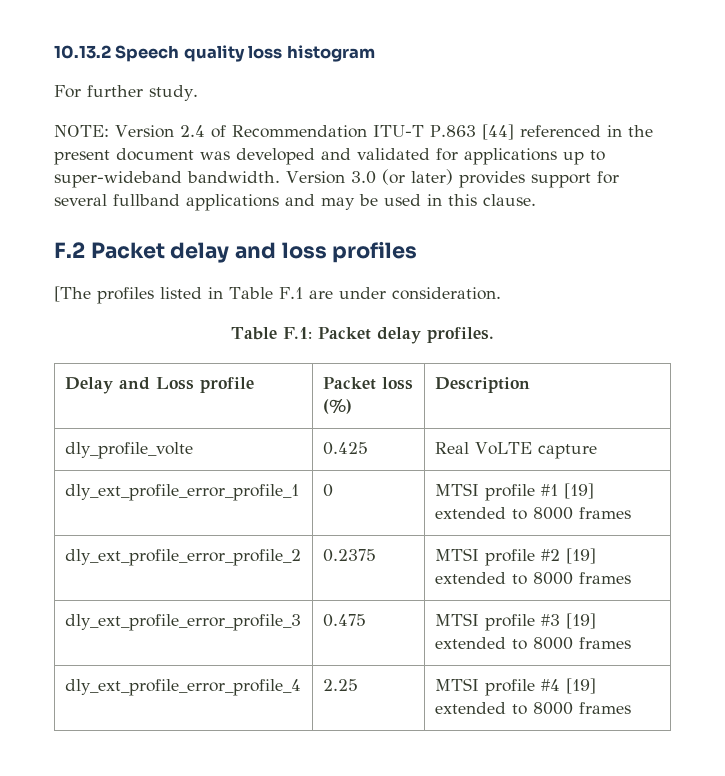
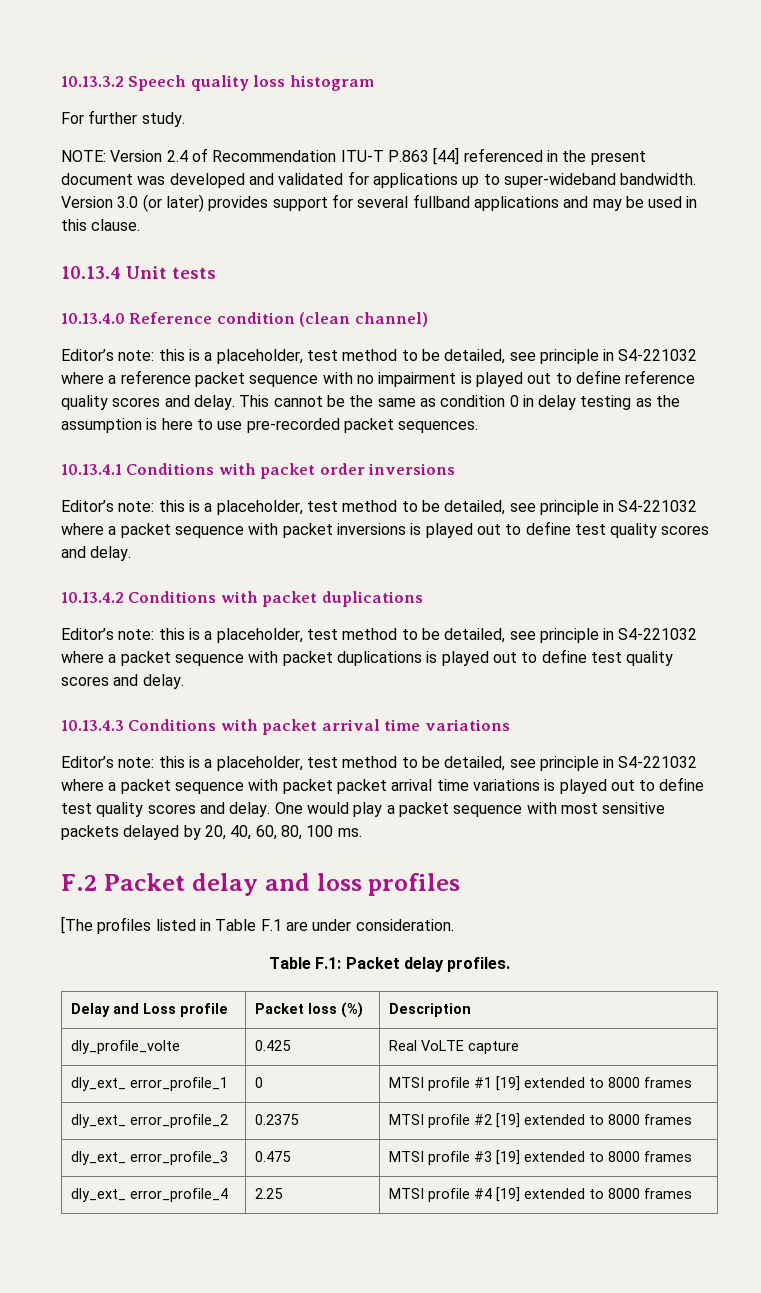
[54,45,111,59] 10.13.2 -> [61,76,124,87] 10.13.3.2
(536, 200) none -> [61,266,217,279] [61,312,428,327] [61,349,698,364] [61,370,696,387] [61,395,681,410] [61,418,479,433] [61,463,456,479] [61,500,698,515] [61,521,710,538] [61,546,132,561] [61,591,423,607] [61,628,698,643] [61,649,674,666] [61,674,184,689] [61,719,510,735] [61,756,698,771] [61,777,705,794] [61,802,666,817] [61,825,362,840] // 10.13.4 Unit tests // 10.13.4.0 Reference condition (clean channel) // Editor’s note: this is a placeholder, test method to be detailed, see principle in S4-221032 where a reference packet sequence with no impairment is played out to define reference quality scores and delay. This cannot be the same as condition 0 in delay testing as the assumption is here to use pre-recorded packet sequences. // 10.13.4.1 Conditions with packet order inversions // Editor’s note: this is a placeholder, test method to be detailed, see principle in S4-221032 where a packet sequence with packet inversions is played out to define test quality scores and delay. // 10.13.4.2 Conditions with packet duplications // Editor’s note: this is a placeholder, test method to be detailed, see principle in S4-221032 where a packet sequence with packet duplications is played out to define test quality scores and delay. // 10.13.4.3 Conditions with packet arrival time variations // Editor’s note: this is a placeholder, test method to be detailed, see principle in S4-221032 where a packet sequence with packet packet arrival time variations is played out to define test quality scores and delay. One would play a packet sequence with most sensitive packets delayed by 20, 40, 60, 80, 100 ms.
[64,484,299,501] dly_ext_profile_error_profile_1 -> [71,1077,229,1091] dly_ext_ error_profile_1
[64,549,301,566] dly_ext_profile_error_profile_2 -> [71,1114,229,1128] dly_ext_ error_profile_2
[64,614,301,631] dly_ext_profile_error_profile_3 -> [71,1151,229,1165] dly_ext_ error_profile_3
[64,679,301,696] dly_ext_profile_error_profile_4 -> [71,1188,229,1202] dly_ext_ error_profile_4

